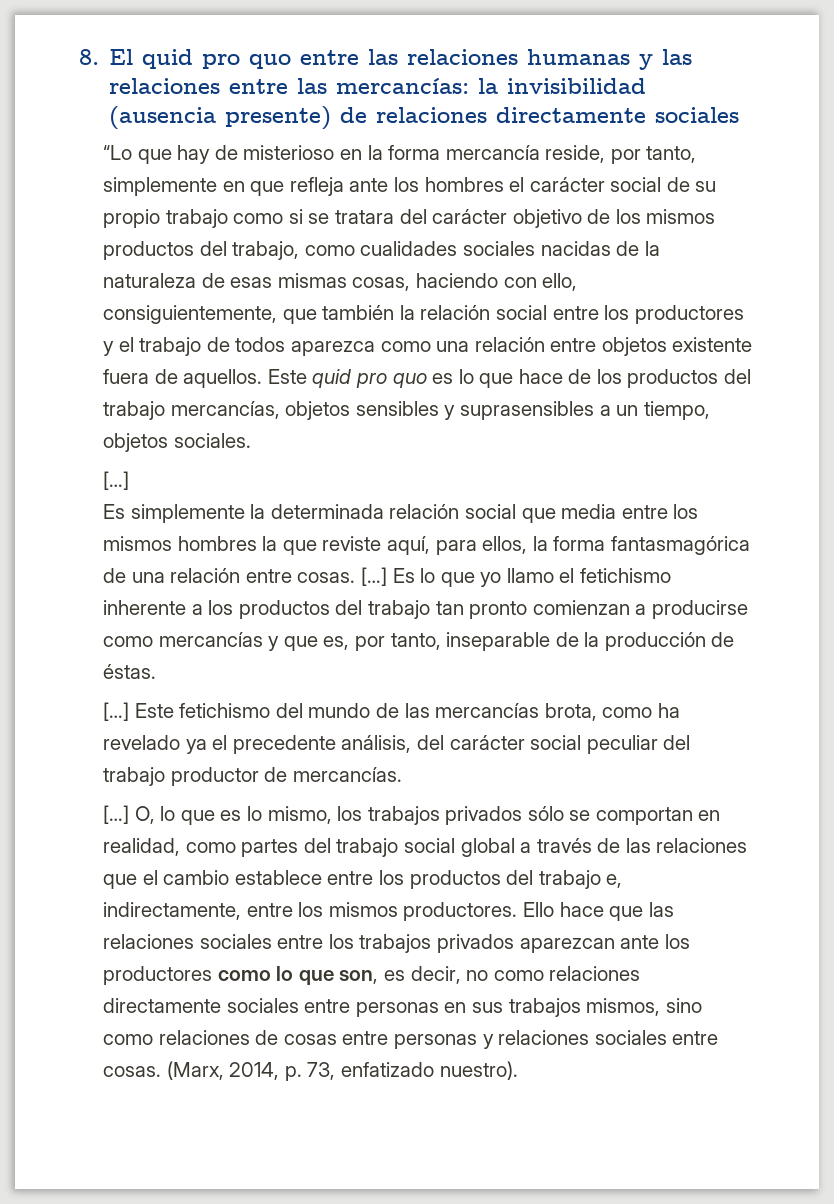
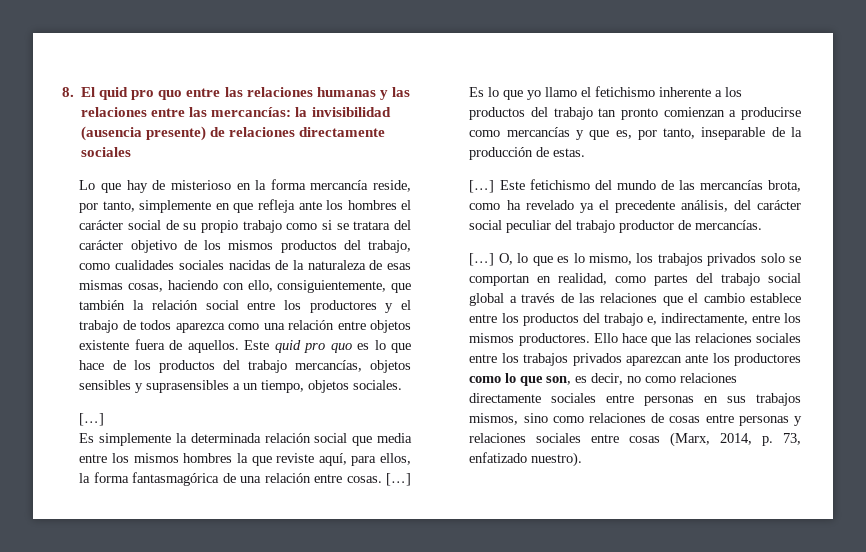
[103,145,133,160] “Lo -> [79,180,96,190] Lo
[103,664,157,679] éstas. -> [553,148,586,157] estas.
[527,806,564,821] sólo -> [760,253,785,263] solo
[103,1066,162,1077] cosas. -> [629,436,661,443] cosas

